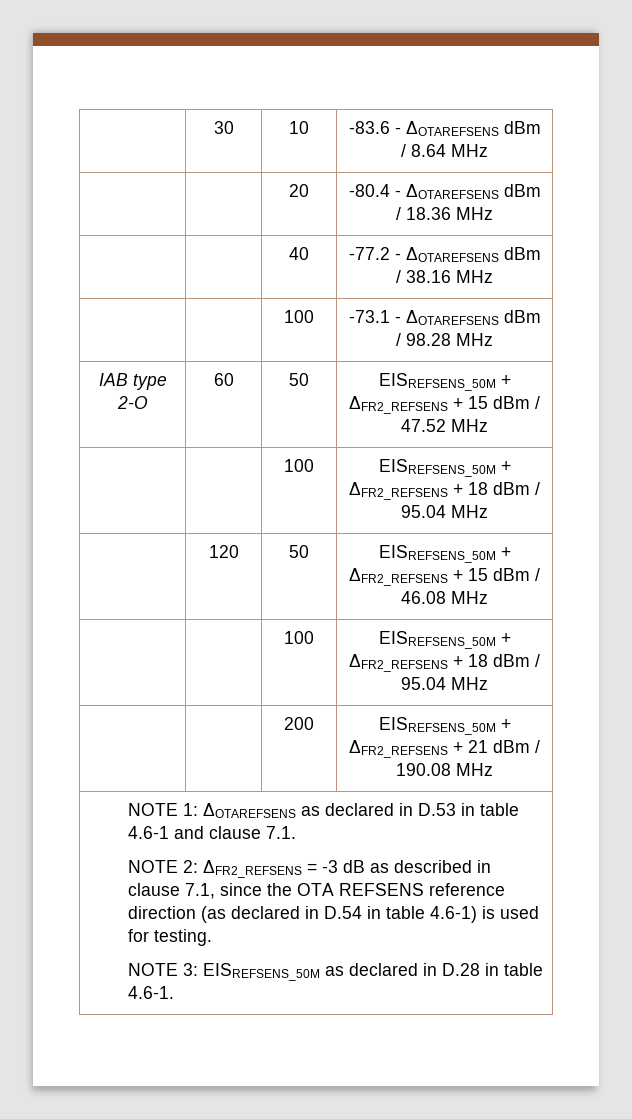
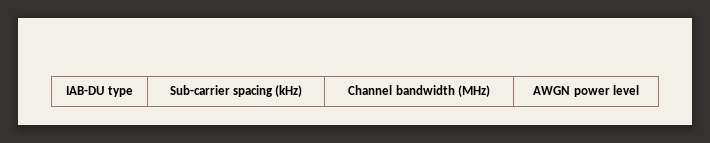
[213,121,234,134] [289,121,309,134] [348,121,541,136] [401,144,488,157] [289,184,309,197] [348,184,541,199] [396,207,493,220] [289,247,309,260] [348,247,541,262] [396,270,493,283] [284,310,314,323] [348,310,541,325] [396,333,493,346] [98,373,167,390] [116,396,148,409] [213,373,234,386] [289,373,309,386] [378,373,511,391] [349,396,540,414] [401,419,488,432] [284,459,314,472] [378,459,511,477] [349,482,540,500] [401,505,488,518] [208,545,239,558] [289,545,309,558] [378,545,511,563] [349,568,540,586] [401,591,488,604] [284,631,314,644] [378,631,511,649] [349,654,540,672] [401,677,488,690] [284,717,314,730] [378,717,511,735] [349,740,540,758] [396,763,493,776] [127,803,519,818] [127,826,296,839] [127,860,491,878] [127,883,505,899] [127,906,539,923] [127,929,212,946] [127,963,543,981] [127,986,174,999] | 30 | 10 | -83.6 - ΔOTAREFSENS dBm / 8.64 MHz // | | 20 | -80.4 - ΔOTAREFSENS dBm / 18.36 MHz // | | 40 | -77.2 - ΔOTAREFSENS dBm / 38.16 MHz // | | 100 | -73.1 - ΔOTAREFSENS dBm / 98.28 MHz // IAB type 2-O | 60 | 50 | EISREFSENS_50M + ΔFR2_REFSENS + 15 dBm / 47.52 MHz // | | 100 | EISREFSENS_50M + ΔFR2_REFSENS + 18 dBm / 95.04 MHz // | 120 | 50 | EISREFSENS_50M + ΔFR2_REFSENS + 15 dBm / 46.08 MHz // | | 100 | EISREFSENS_50M + ΔFR2_REFSENS + 18 dBm / 95.04 MHz // | | 200 | EISREFSENS_50M + ΔFR2_REFSENS + 21 dBm / 190.08 MHz // NOTE 1: ΔOTAREFSENS as declared in D.53 in table 4.6-1 and clause 7.1. // NOTE 2: ΔFR2_REFSENS = -3 dB as described in clause 7.1, since the OTA REFSENS reference direction (as declared in D.54 in table 4.6-1) is used for testing. // NOTE 3: EISREFSENS_50M as declared in D.28 in table 4.6-1. -> [66,86,133,97] [169,85,303,97] [348,85,490,97] [533,85,639,97] IAB-DU type | Sub-carrier spacing (kHz) | Channel bandwidth (MHz) | AWGN power level

